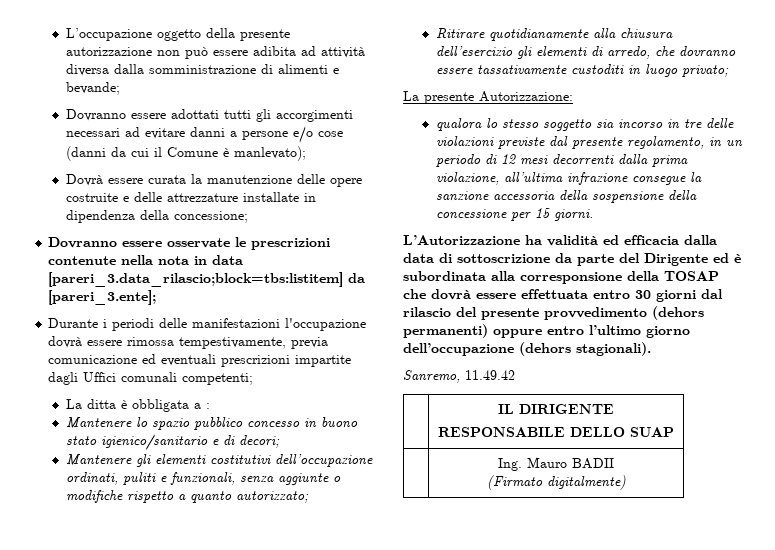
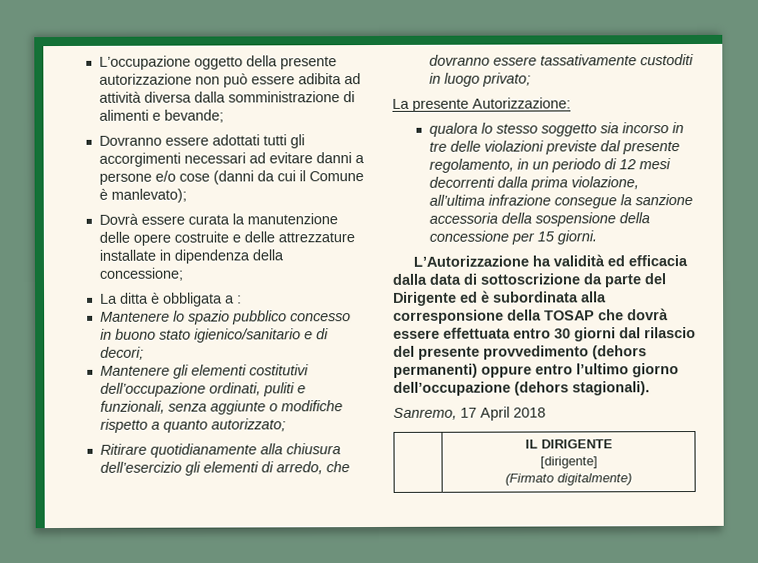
[48,237,331,250] [48,255,244,265] [48,272,366,287] [48,290,157,305] [48,318,367,331] [48,336,329,349] [48,354,352,367] [48,372,254,385] // Dovranno essere osservate le prescrizioni contenute nella nota in data [pareri_3.data_rilascio;block=tbs:listitem] da [pareri_3.ente]; // Durante i periodi delle manifestazioni l'occupazione dovrà essere rimossa tempestivamente, previa comunicazione ed eventuali prescrizioni impartite dagli Uffici comunali competenti; -> (184, 274) none
[465,370,515,380] 11.49.42 -> [460,406,546,421] 17 April 2018
[438,427,674,437] [498,457,614,471] RESPONSABILE DELLO SUAP // | Ing. Mauro BADII -> [539,456,598,469] [dirigente]

